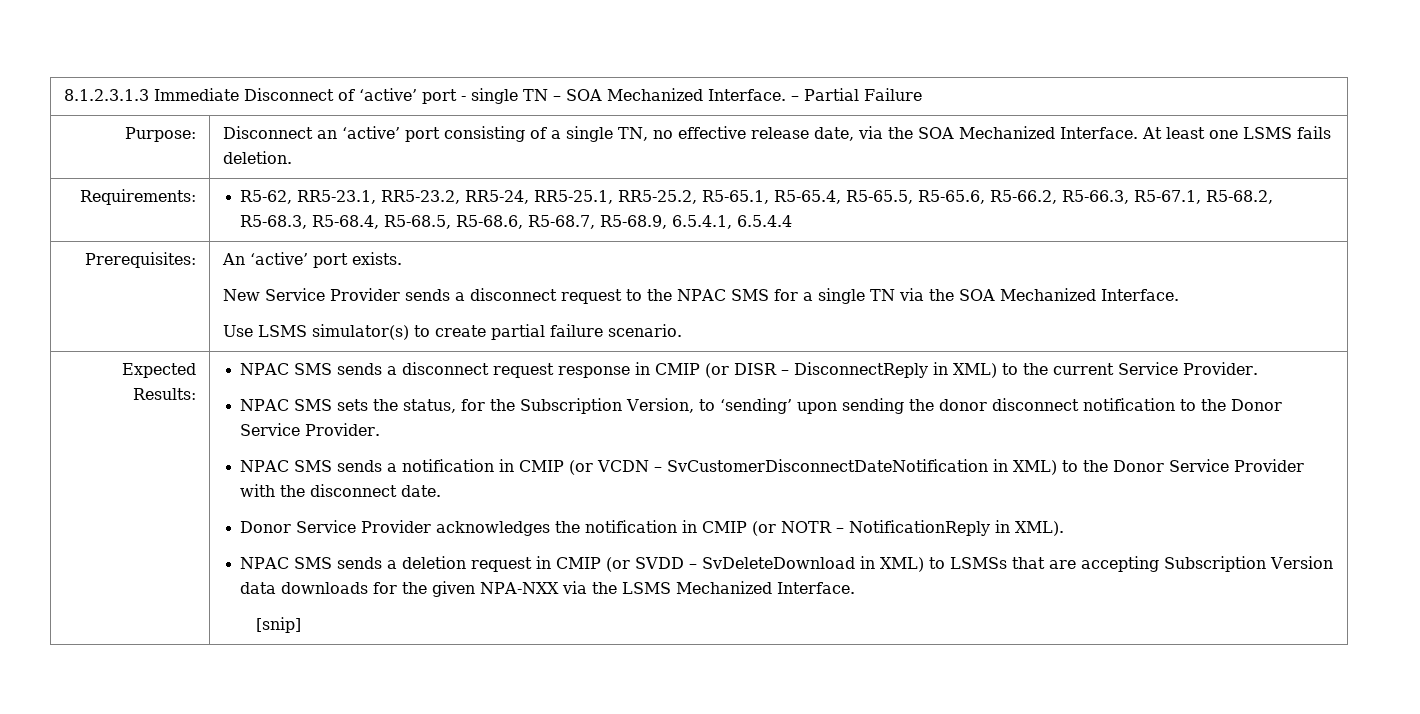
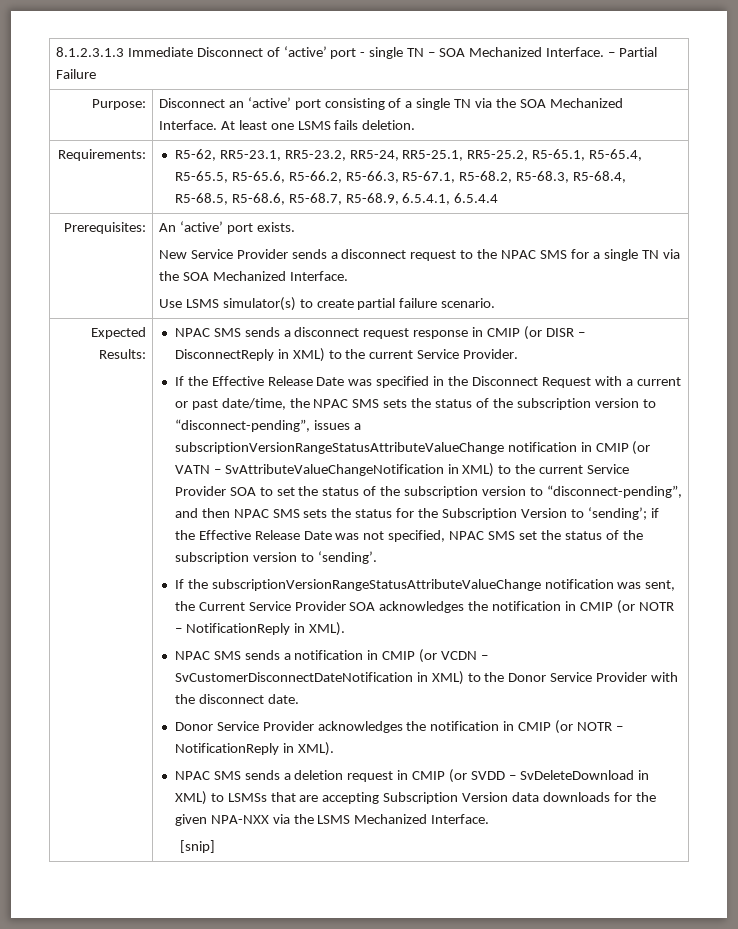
[617,126,854,141] TN, no effective release date, -> [454,99,472,108] TN
[240,398,1283,414] [240,423,381,436] NPAC SMS sets the status, for the Subscription Version, to ‘sending’ upon sending the donor disconnect notification to the Donor Service Provider. -> [174,376,681,388] [174,398,656,410] [174,419,361,432] [174,441,651,455] [174,463,630,477] [174,485,682,498] [174,507,659,520] [174,530,643,542] [174,551,377,564] [174,579,676,591] [174,600,674,614] [174,622,345,636] If the Effective Release Date was specified in the Disconnect Request with a current or past date/time, the NPAC SMS sets the status of the subscription version to “disconnect-pending”, issues a subscriptionVersionRangeStatusAttributeValueChange notification in CMIP (or VATN – SvAttributeValueChangeNotification in XML) to the current Service Provider SOA to set the status of the subscription version to “disconnect-pending”, and then NPAC SMS sets the status for the Subscription Version to ‘sending’; if the Effective Release Date was not specified, NPAC SMS set the status of the subscription version to ‘sending’. // If the subscriptionVersionRangeStatusAttributeValueChange notification was sent, the Current Service Provider SOA acknowledges the notification in CMIP (or NOTR – NotificationReply in XML).

